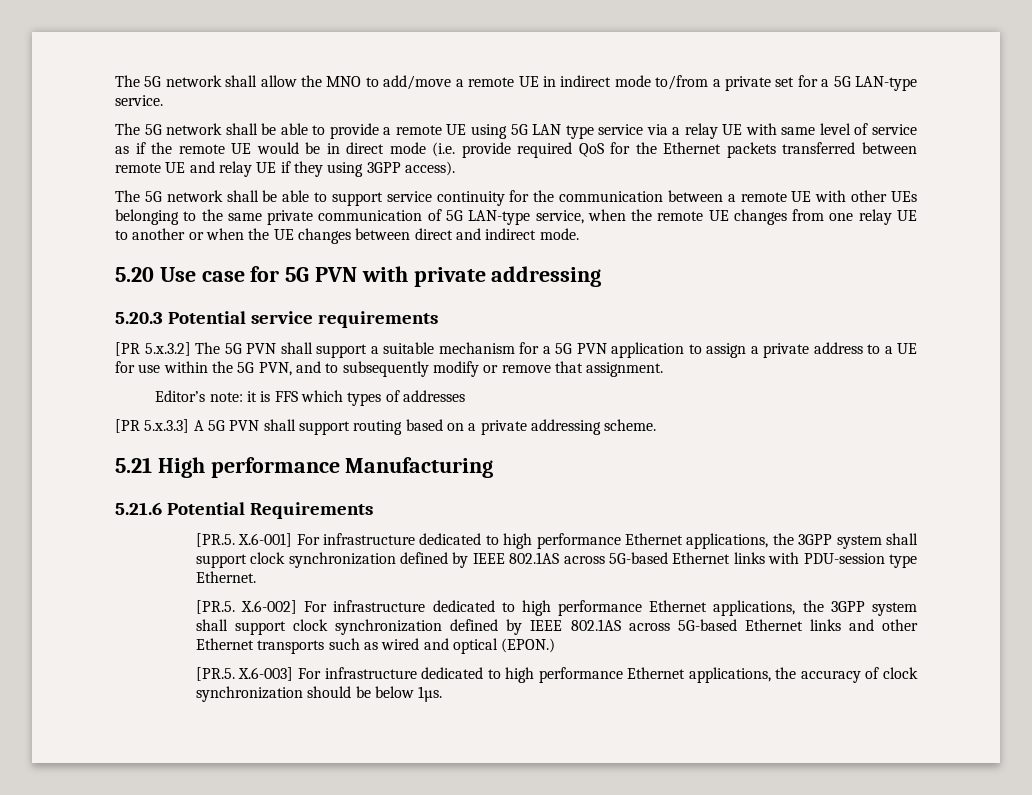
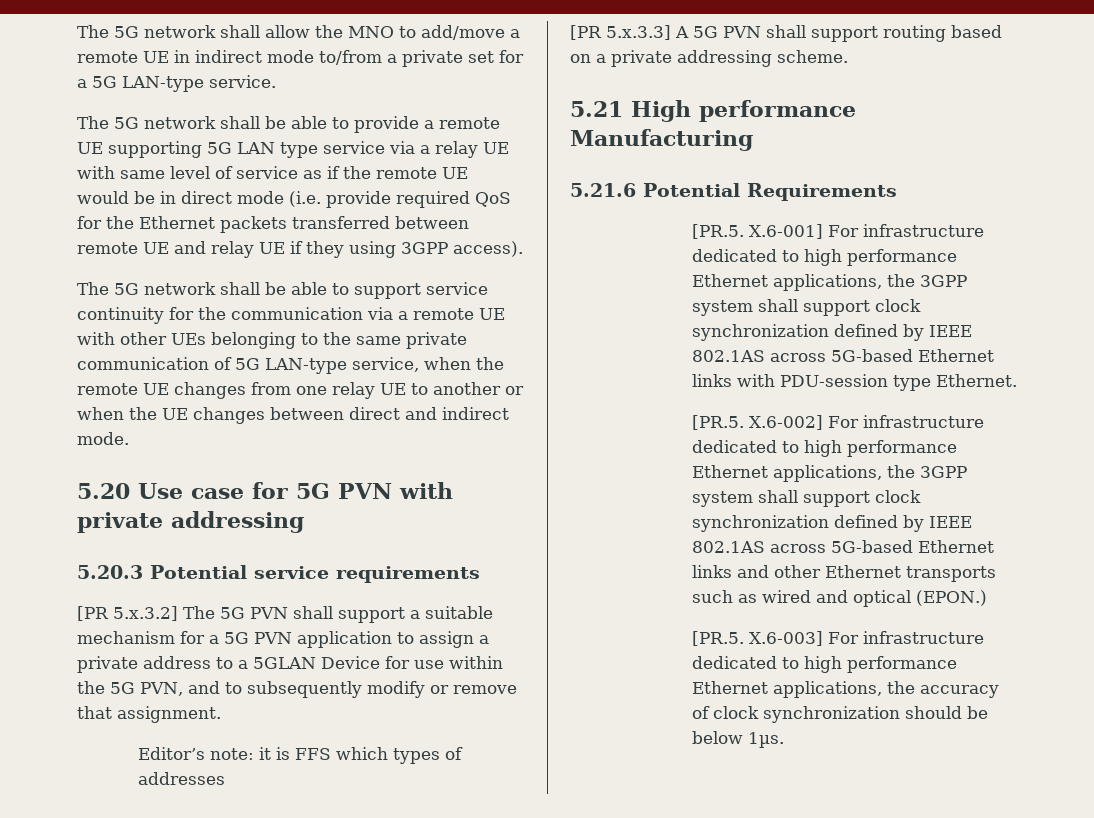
[470,124,507,139] using -> [108,141,202,158] supporting
[667,190,723,202] between -> [367,307,393,320] via
[897,343,917,354] UE -> [253,656,380,669] 5GLAN Device

